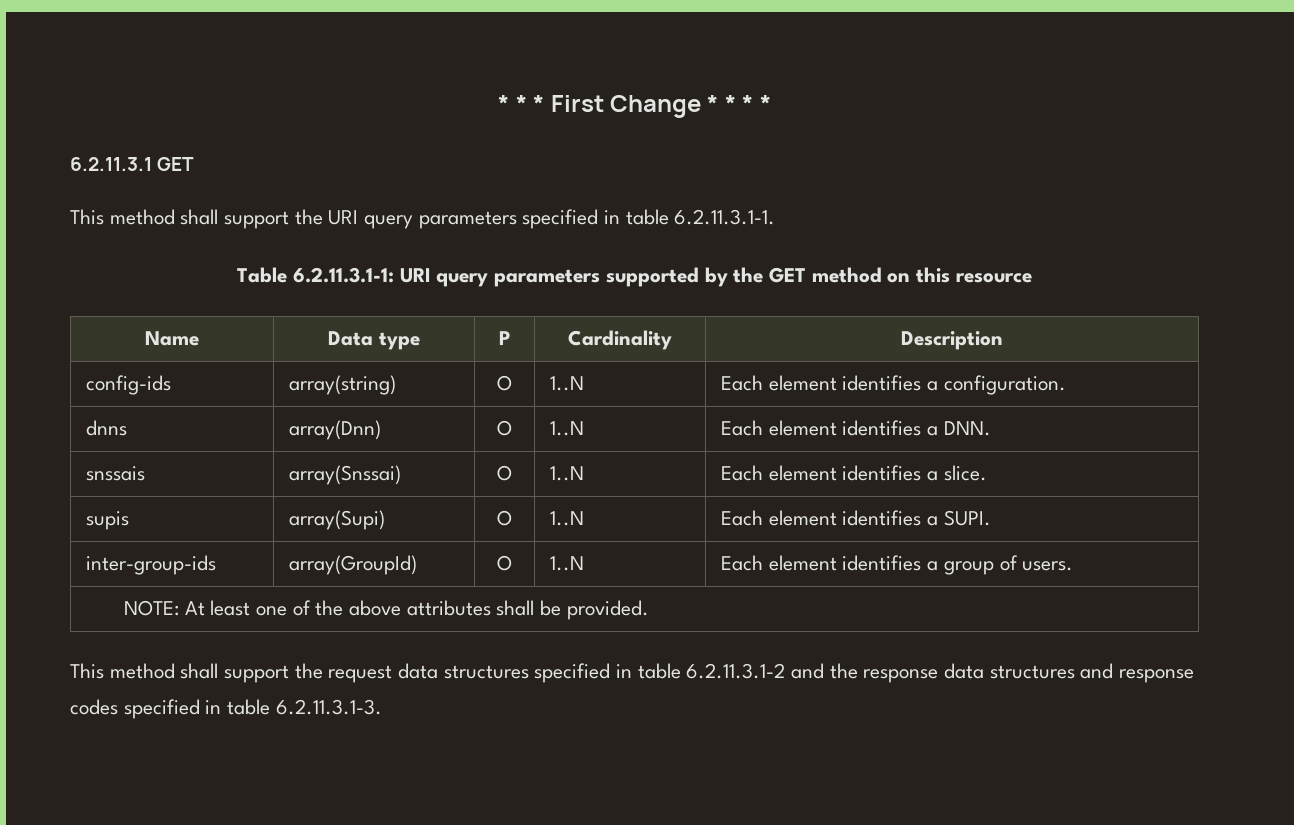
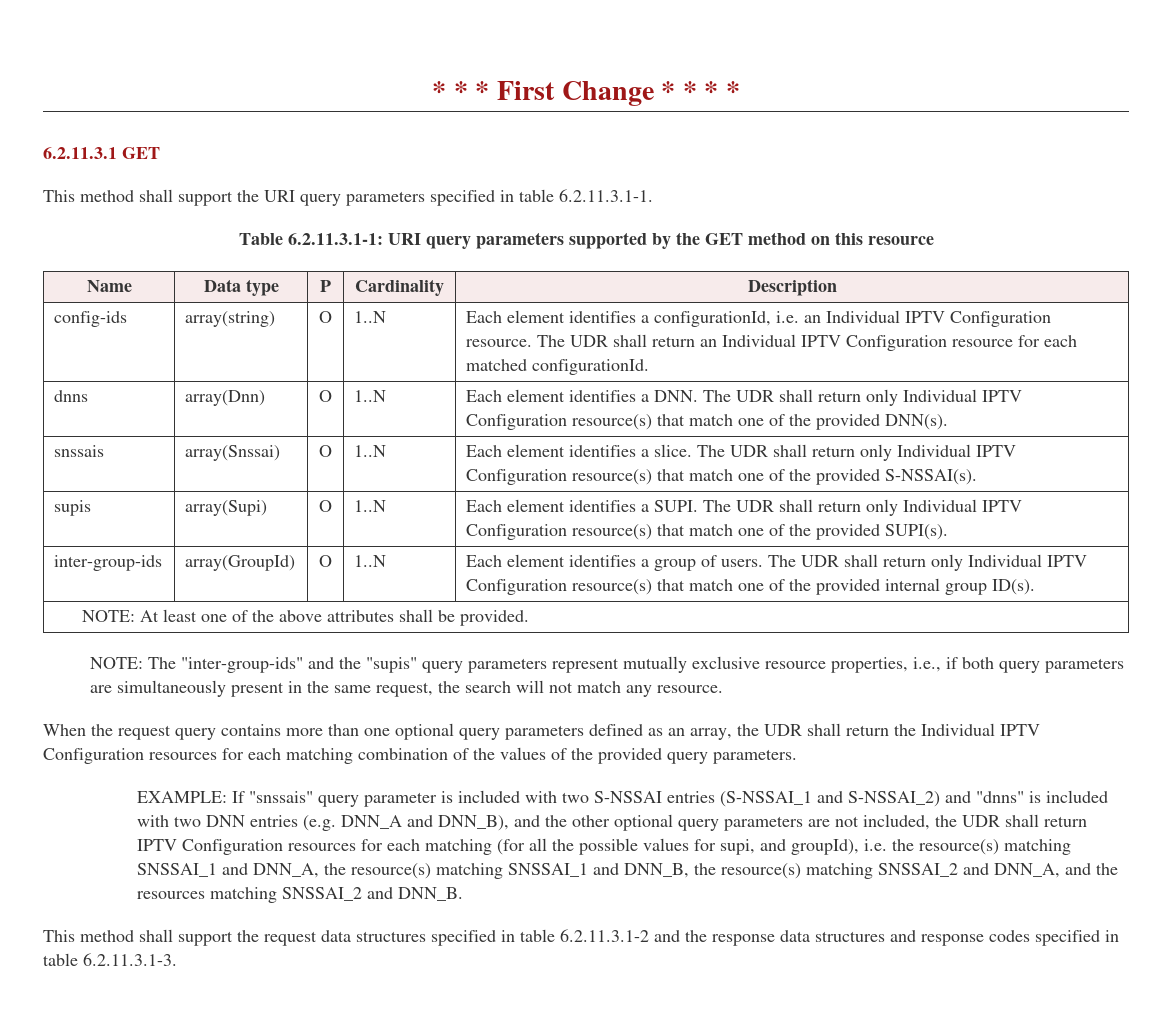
[943,375,1066,395] configuration. -> [654,310,1052,327] [466,334,1078,351] [466,359,650,375] configurationId, i.e. an Individual IPTV Configuration resource. The UDR shall return an Individual IPTV Configuration resource for each matched configurationId.
(991, 428) none -> [703,389,1023,406] [466,414,949,430] The UDR shall return only Individual IPTV Configuration resource(s) that match one of the provided DNN(s).
(987, 473) none -> [697,444,1017,461] [466,469,978,485] The UDR shall return only Individual IPTV Configuration resource(s) that match one of the provided S-NSSAI(s).
(991, 518) none -> [703,499,1023,516] [466,524,949,540] The UDR shall return only Individual IPTV Configuration resource(s) that match one of the provided SUPI(s).
(1074, 566) none -> [768,554,1088,571] [466,578,1036,595] The UDR shall return only Individual IPTV Configuration resource(s) that match one of the provided internal group ID(s).
(649, 610) none -> [90,656,1125,673] [90,680,724,697] [43,723,1040,740] [43,747,797,764] [137,790,1109,807] [137,814,1088,831] [137,838,1072,855] [137,863,1119,879] [137,887,464,903] // NOTE: The "inter-group-ids" and the "supis" query parameters represent mutually exclusive resource properties, i.e., if both query parameters are simultaneously present in the same request, the search will not match any resource. // When the request query contains more than one optional query parameters defined as an array, the UDR shall return the Individual IPTV Configuration resources for each matching combination of the values of the provided query parameters. // EXAMPLE: If "snssais" query parameter is included with two S-NSSAI entries (S-NSSAI_1 and S-NSSAI_2) and "dnns" is included with two DNN entries (e.g. DNN_A and DNN_B), and the other optional query parameters are not included, the UDR shall return IPTV Configuration resources for each matching (for all the possible values for supi, and groupId), i.e. the resource(s) matching SNSSAI_1 and DNN_A, the resource(s) matching SNSSAI_1 and DNN_B, the resource(s) matching SNSSAI_2 and DNN_A, and the resources matching SNSSAI_2 and DNN_B.

